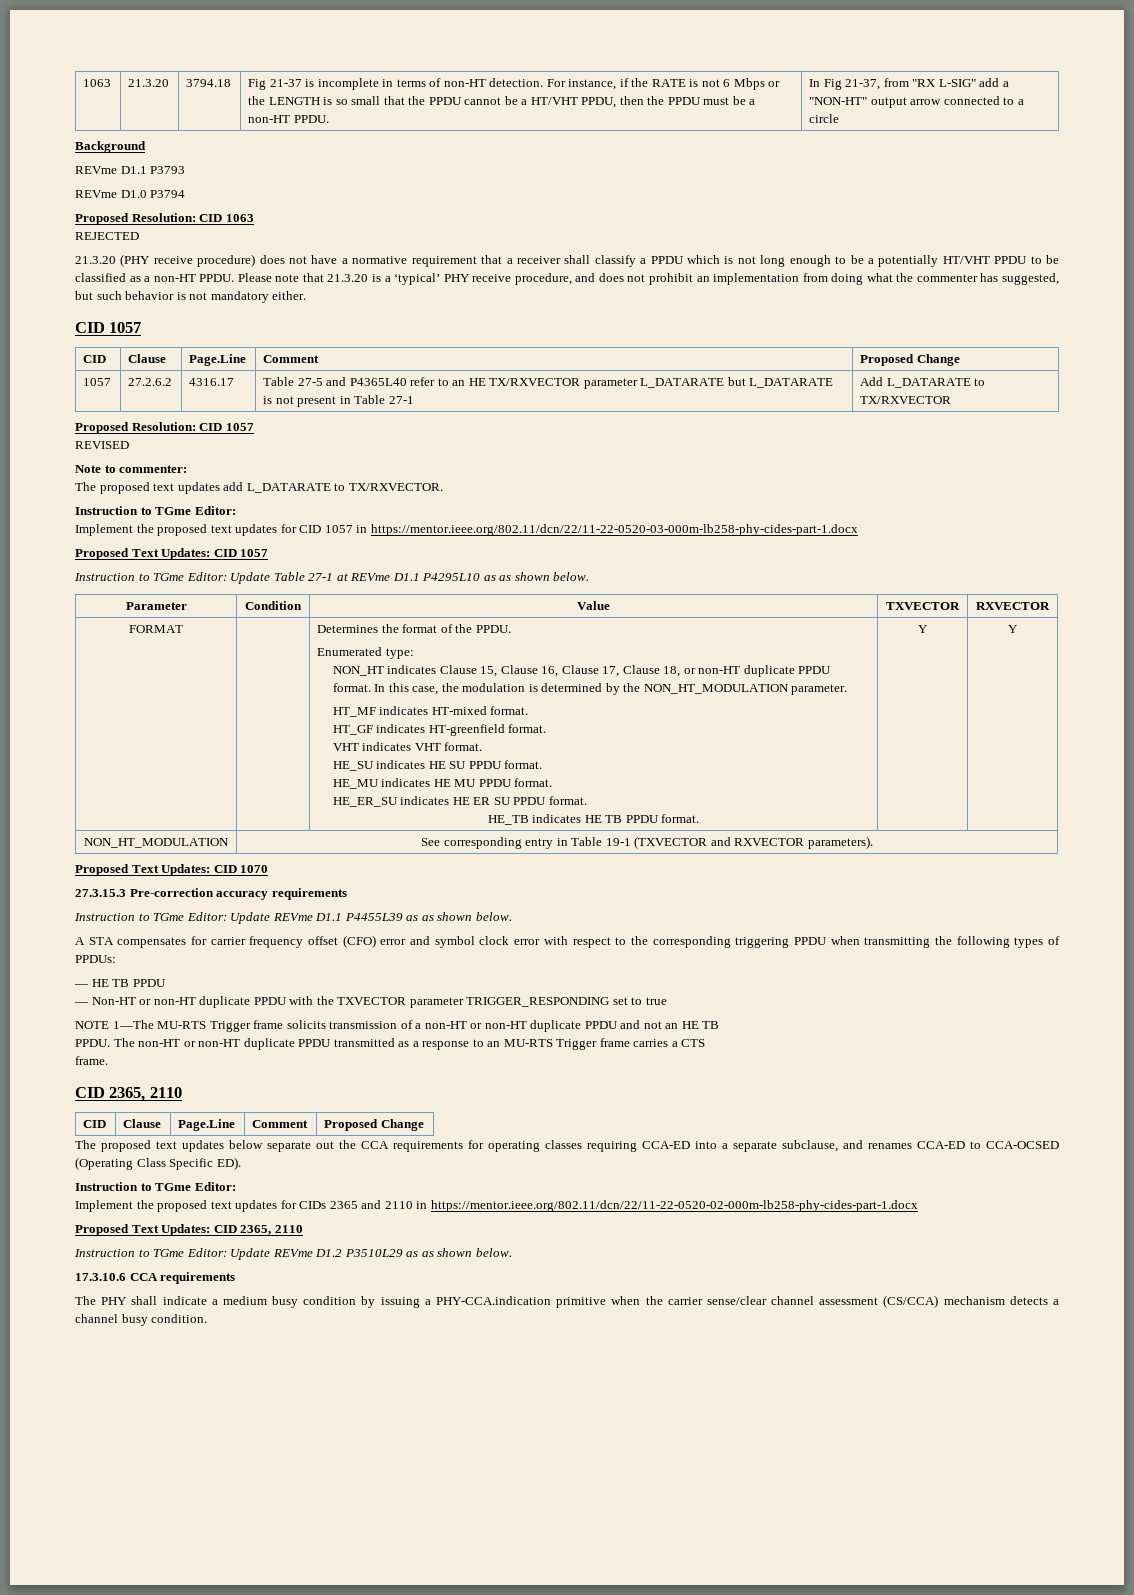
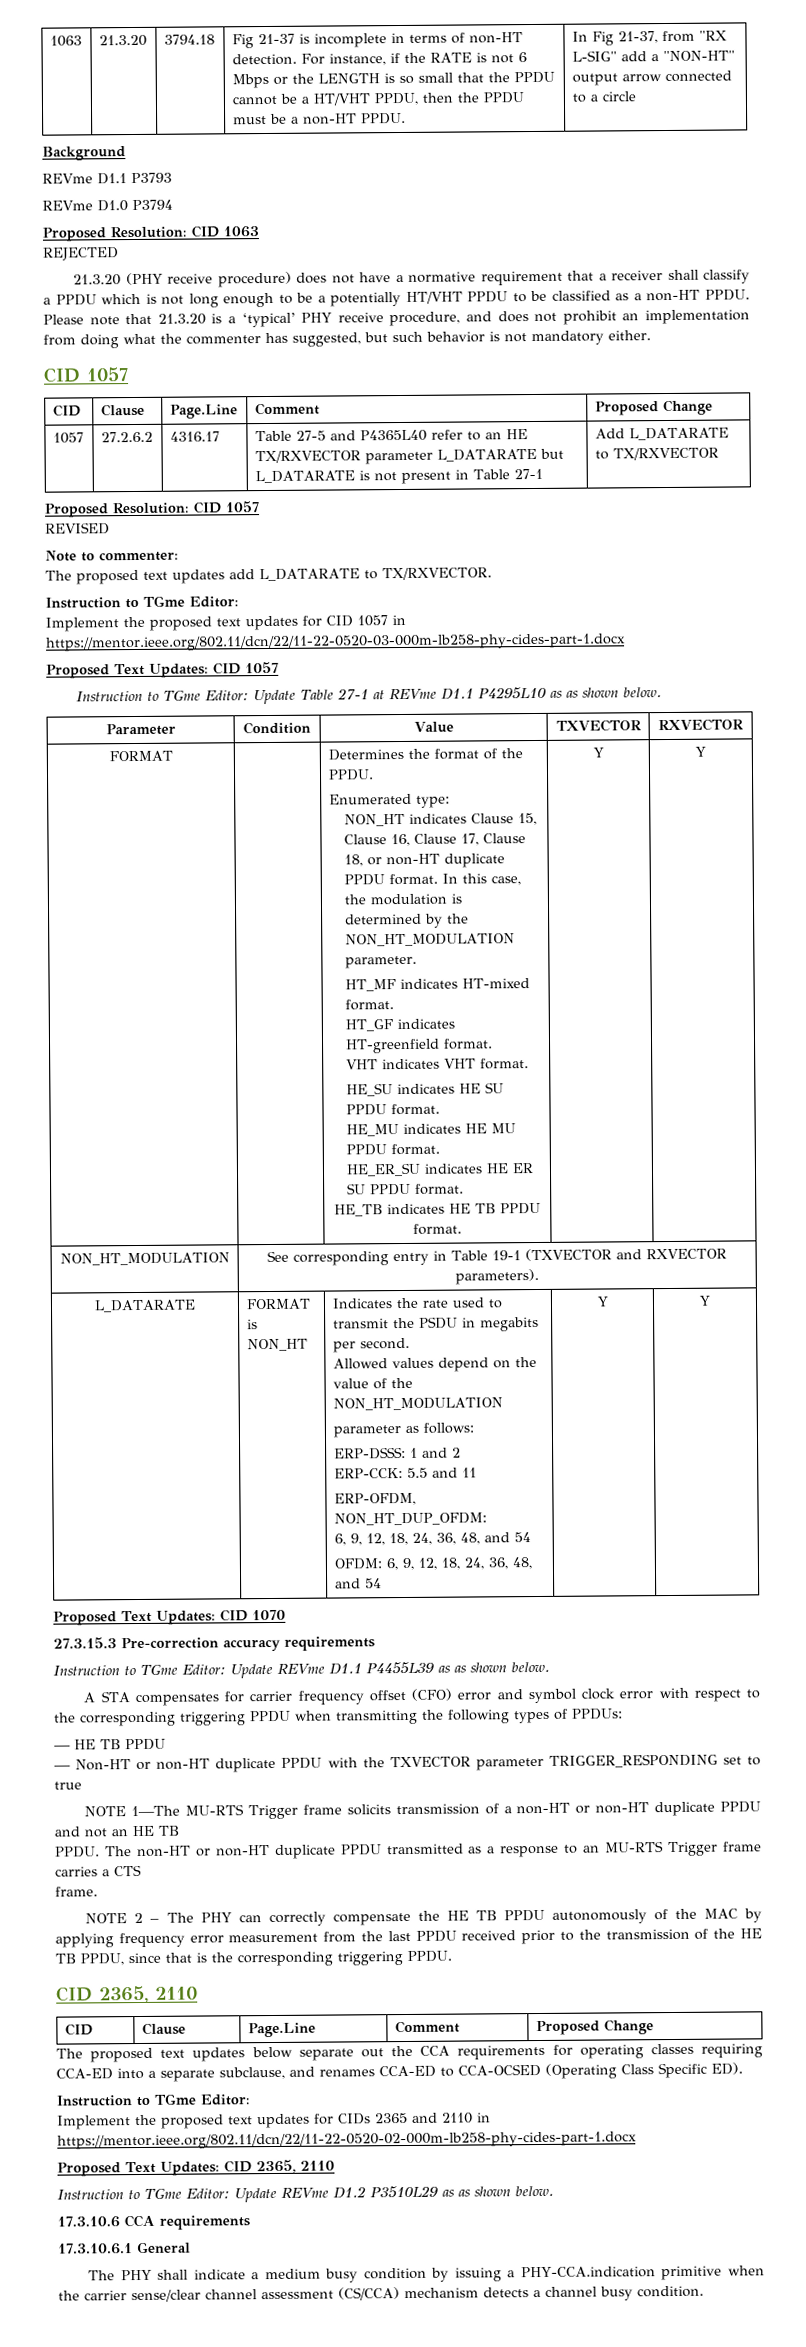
(873, 842) none -> [94,1299,197,1313] [245,1298,311,1310] [246,1319,258,1330] [246,1338,308,1352] [331,1297,503,1309] [332,1316,539,1332] [332,1337,410,1353] [332,1357,537,1372] [332,1377,413,1390] [332,1397,503,1411] [332,1422,474,1438] [333,1446,461,1460] [333,1467,477,1479] [333,1492,416,1506] [333,1512,487,1526] [333,1532,531,1546] [333,1557,532,1571] [334,1578,382,1589] [596,1296,609,1307] [699,1295,711,1306] // L_DATARATE | FORMAT is NON_HT | Indicates the rate used to transmit the PSDU in megabits per second. // Allowed values depend on the value of the NON_HT_MODULATION // parameter as follows: // ERP-DSSS: 1 and 2 // ERP-CCK: 5.5 and 11 // ERP-OFDM, NON_HT_DUP_OFDM: // 6, 9, 12, 18, 24, 36, 48, and 54 // OFDM: 6, 9, 12, 18, 24, 36, 48, and 54 | Y | Y
(108, 1060) none -> [85,1908,762,1927] [55,1928,762,1948] [55,1950,452,1967] // NOTE 2 – The PHY can correctly compensate the HE TB PPDU autonomously of the MAC by applying frequency error measurement from the last PPDU received prior to the transmission of the HE TB PPDU, since that is the corresponding triggering PPDU.
(236, 1278) none -> [58,2241,191,2255] // 17.3.10.6.1 General

